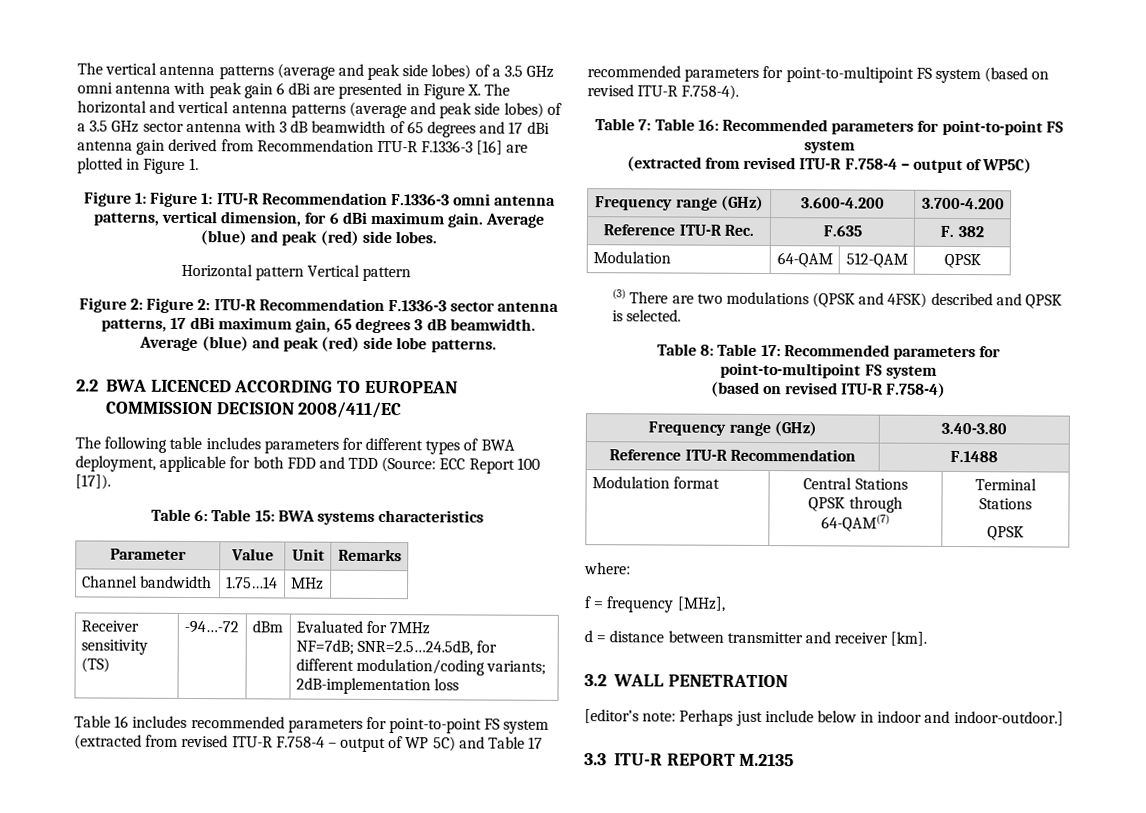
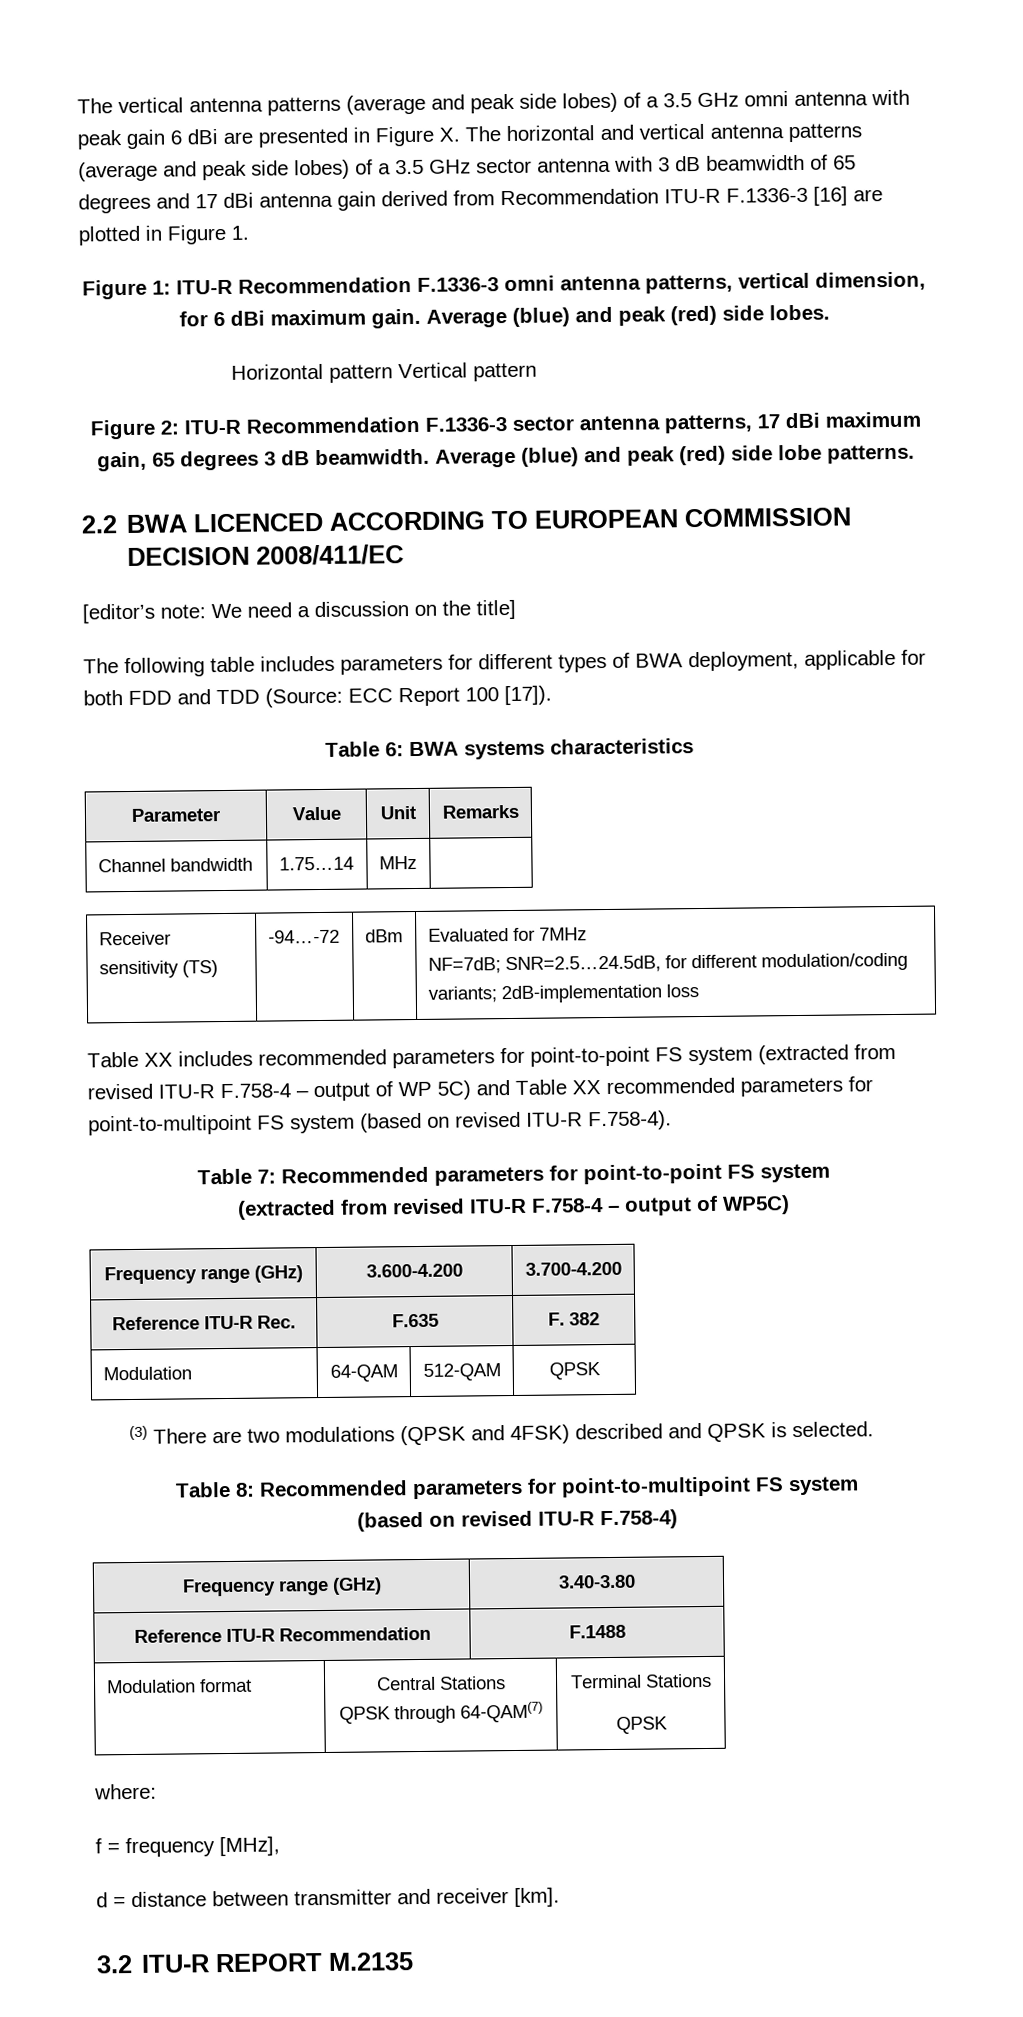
[150,191,214,208] Figure 1: -> (171, 287) none
[146,297,211,314] Figure 2: -> (179, 427) none
(403, 410) none -> [82,599,516,624] // [editor’s note: We need a discussion on the title]
[211,509,275,522] Table 15: -> (404, 749) none
[114,715,130,728] 16 -> [144,1052,173,1067] XX
[528,736,544,749] 17 -> [572,1080,601,1095] XX
[654,118,719,131] Table 16: -> (276, 1176) none
[717,343,781,357] Table 17: -> (255, 1489) none
[612,674,788,688] [584,709,1064,726] [584,753,607,766] WALL PENETRATION // [editor’s note: Perhaps just include below in indoor and indoor-outdoor.] // 3.3 -> (133, 1964) none

